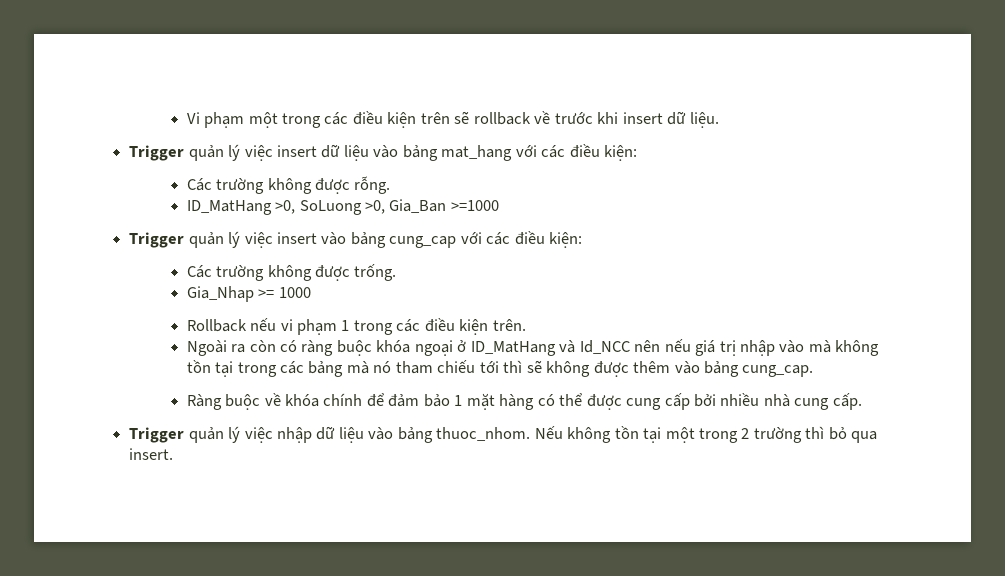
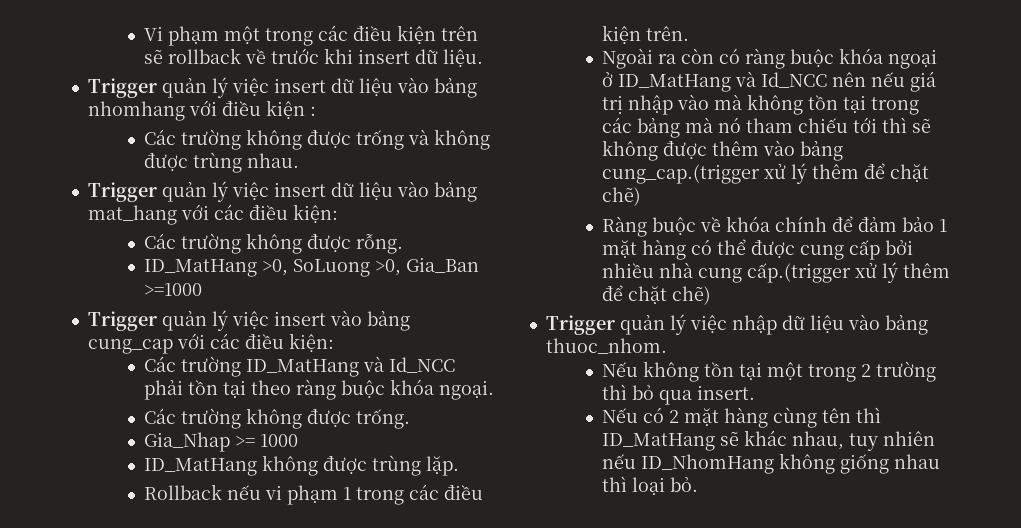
(719, 120) none -> [87,77,477,98] [87,100,316,121] [144,129,491,150] [144,152,300,173] // Trigger quản lý việc insert dữ liệu vào bảng nhomhang với điều kiện : // Các trường không được trống và không được trùng nhau.
(583, 240) none -> [144,356,456,377] [144,379,495,400] // Các trường ID_MatHang và Id_NCC phải tồn tại theo ràng buộc khóa ngoại.
(311, 292) none -> [144,455,460,476] // ID_MatHang không được trùng lặp.
[742,365,814,377] cung_cap. -> [602,163,930,184] [602,187,642,206] cung_cap.(trigger xử lý thêm để chặt chẽ)
[832,393,862,410] cấp. -> [747,262,951,283] [602,285,712,305] cấp.(trigger xử lý thêm để chặt chẽ)
(531, 434) none -> (667, 346) //
(174, 454) none -> [602,407,882,428] [602,430,936,451] [602,453,941,474] [602,476,699,496] // Nếu có 2 mặt hàng cùng tên thì ID_MatHang sẽ khác nhau, tuy nhiên nếu ID_NhomHang không giống nhau thì loại bỏ.

